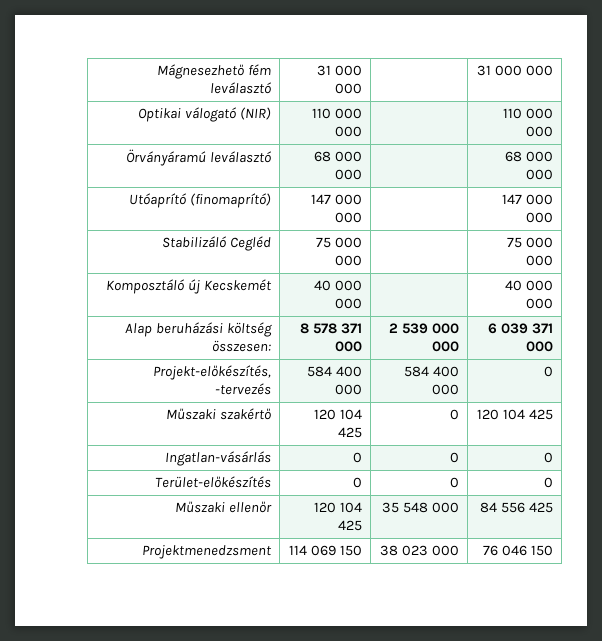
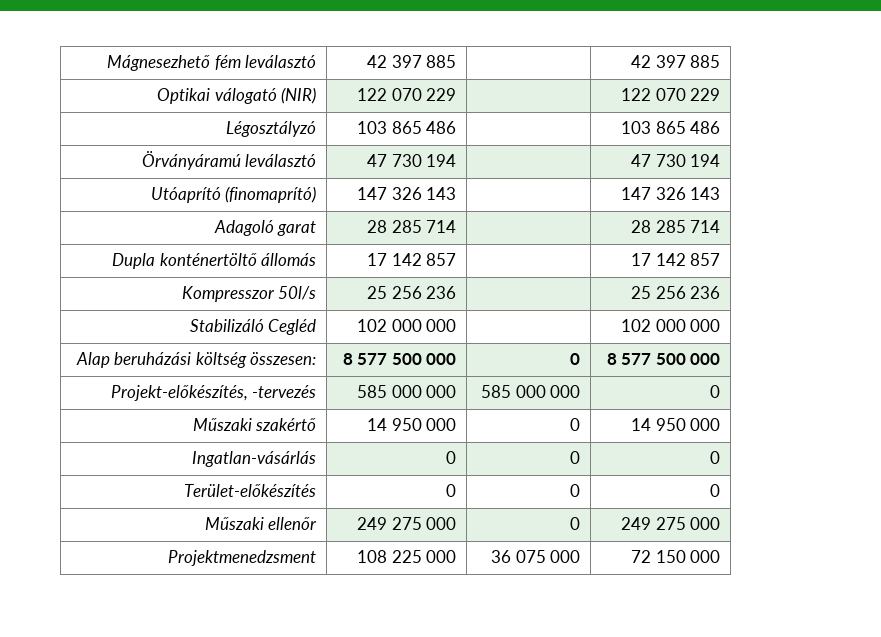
[316,65,362,76] [334,83,362,94] [477,65,553,76] [138,107,271,122] [311,108,362,119] [334,126,362,137] [502,108,553,119] [525,126,553,137] [125,149,272,166] [313,151,362,162] [334,169,362,180] [504,151,553,162] [525,169,553,180] [128,193,271,208] [310,194,362,205] [334,212,362,223] [501,194,553,205] [525,212,553,223] [161,236,271,251] [315,237,362,248] [334,255,362,266] [506,237,553,248] [525,255,553,266] [106,279,272,294] [313,280,362,291] [334,298,362,309] [504,280,522,291] 31 000 000 | | 31 000 000 // Optikai válogató (NIR) | 110 000 000 | | 110 000 000 // Örványáramú leválasztó | 68 000 000 | | 68 000 000 // Utóaprító (finomaprító) | 147 000 000 | | 147 000 000 // Stabilizáló Cegléd | 75 000 000 | | 75 000 000 // Komposztáló új Kecskemét | 40 000 000 | | 40 -> [367,55,457,68] [631,55,721,68] [157,87,317,104] [357,88,457,101] [621,88,721,101] [226,121,317,137] [357,121,457,134] [621,121,721,134] [141,151,317,170] [367,154,457,167] [631,154,721,167] [150,186,317,203] [357,187,457,200] [621,187,721,200] [213,220,317,236] [367,220,457,233] [631,220,721,233] [112,253,317,269] [367,253,457,266] [631,253,721,266] [181,286,317,302] [367,286,457,299] [631,286,721,299] [189,319,317,335] [357,319,457,332] [621,319,652,332] 42 397 885 | | 42 397 885 // Optikai válogató (NIR) | 122 070 229 | | 122 070 229 // Légosztályzó | 103 865 486 | | 103 865 486 // Örványáramú leválasztó | 47 730 194 | | 47 730 194 // Utóaprító (finomaprító) | 147 326 143 | | 147 326 143 // Adagoló garat | 28 285 714 | | 28 285 714 // Dupla konténertöltő állomás | 17 142 857 | | 17 142 857 // Kompresszor 50l/s | 25 256 236 | | 25 256 236 // Stabilizáló Cegléd | 102 000 000 | | 102
[312,323,362,334] [334,341,362,352] [389,323,459,334] [431,341,459,352] [488,323,553,334] 578 371 000 | 2 539 000 000 | 6 039 371 -> [357,353,457,365] [570,353,581,365] [606,353,686,365] 577 500 000 | 0 | 8 577 500
[306,366,362,377] [334,384,362,395] [403,366,459,377] 584 400 000 | 584 400 -> [357,385,457,398] [481,385,546,398] 585 000 000 | 585 000
[313,409,362,420] [337,427,362,438] [449,409,459,420] [477,409,553,420] 120 104 425 | 0 | 120 104 425 -> [367,418,457,431] [570,418,581,431] [631,418,721,431] 14 950 000 | 0 | 14 950 000
[313,502,362,513] [337,520,362,531] [382,502,459,513] [480,502,553,513] [141,545,272,559] [289,545,362,556] [380,545,459,556] [483,545,553,556] 120 104 425 | 35 548 000 | 84 556 425 // Projektmenedzsment | 114 069 150 | 38 023 000 | 76 046 150 -> [357,517,457,530] [570,517,581,530] [621,517,721,530] [168,550,317,566] [357,550,457,563] [491,550,581,563] [631,550,721,563] 249 275 000 | 0 | 249 275 000 // Projektmenedzsment | 108 225 000 | 36 075 000 | 72 150 000

